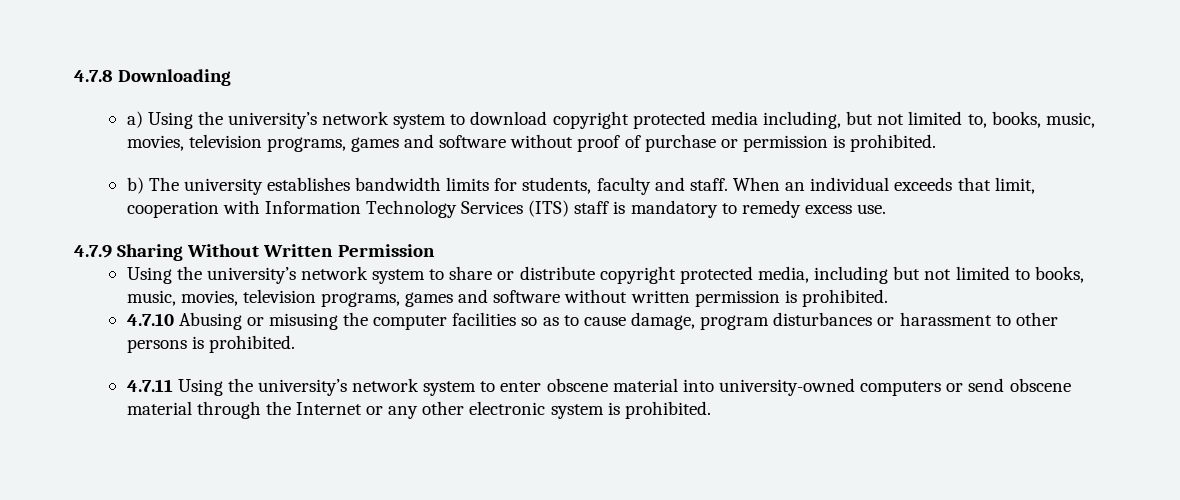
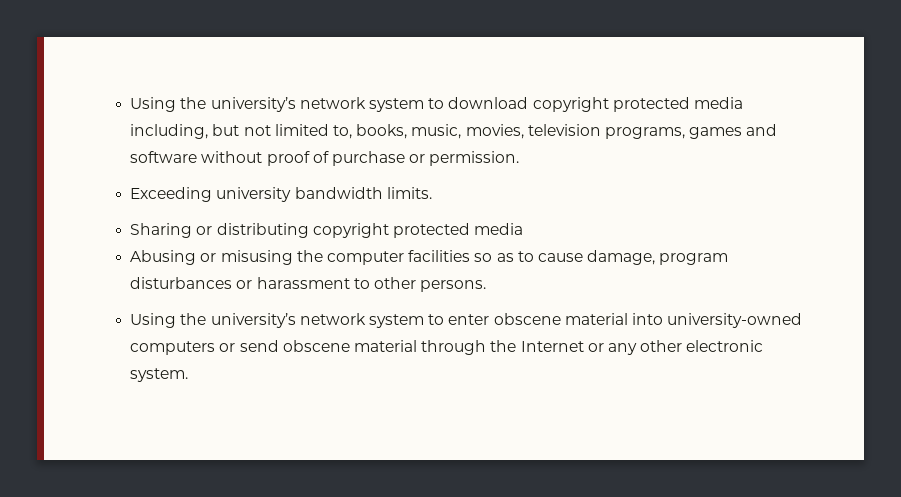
[74,69,232,86] [126,111,143,128] 4.7.8 Downloading // a) -> (130, 104) none
[743,134,937,152] [126,177,1035,195] [126,200,887,218] [74,244,435,261] [126,266,1084,284] [126,289,889,307] [126,313,174,326] permission is prohibited. // b) The university establishes bandwidth limits for students, faculty and staff. When an individual exceeds that limit, cooperation with Information Technology Services (ITS) staff is mandatory to remedy excess use. // 4.7.9 Sharing Without Written Permission // Using the university’s network system to share or distribute copyright protected media, including but not limited to books, music, movies, television programs, games and software without written permission is prohibited. // 4.7.10 -> [429,151,520,166] [130,187,432,202] [130,223,524,238] permission. // Exceeding university bandwidth limits. // Sharing or distributing copyright protected media //
[126,335,295,353] [126,379,173,392] persons is prohibited. // 4.7.11 -> [420,280,487,292] persons. //
[550,401,711,419] system is prohibited. -> [130,368,189,382] system.

